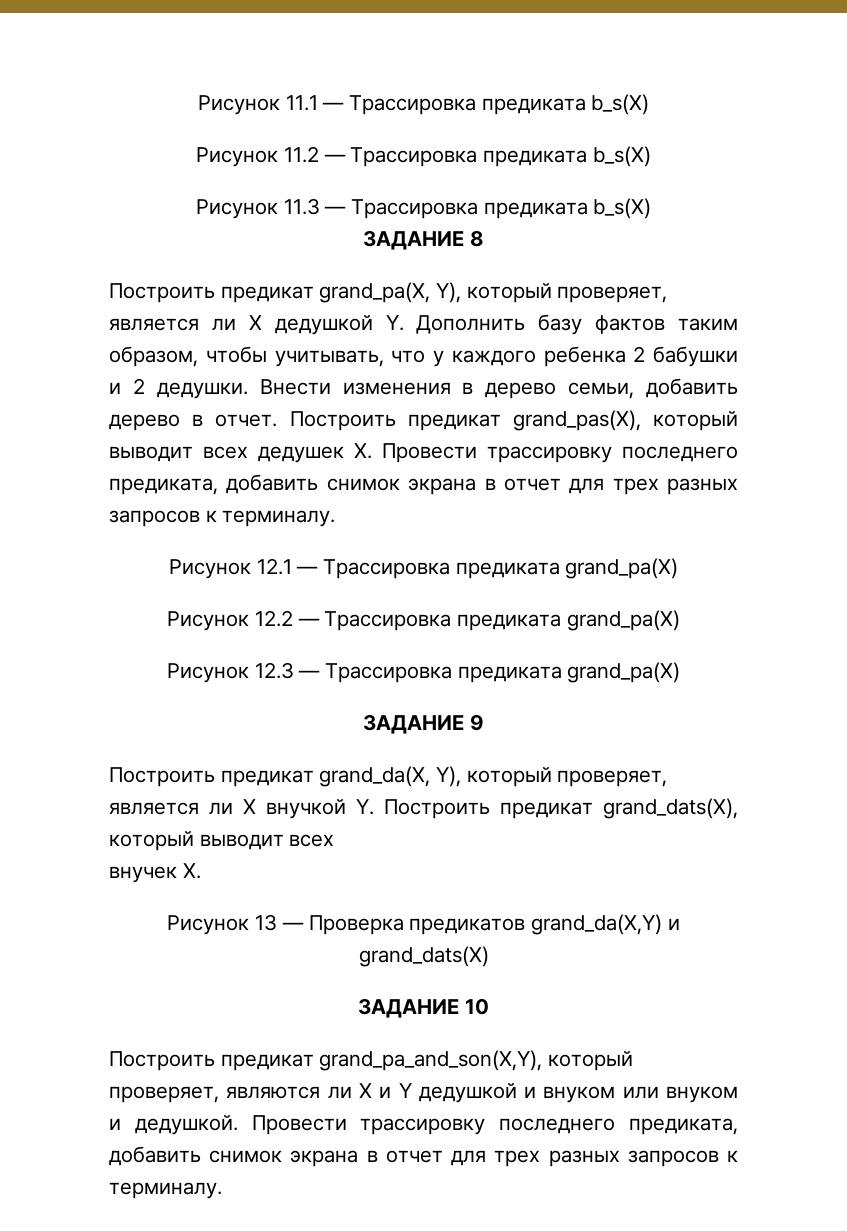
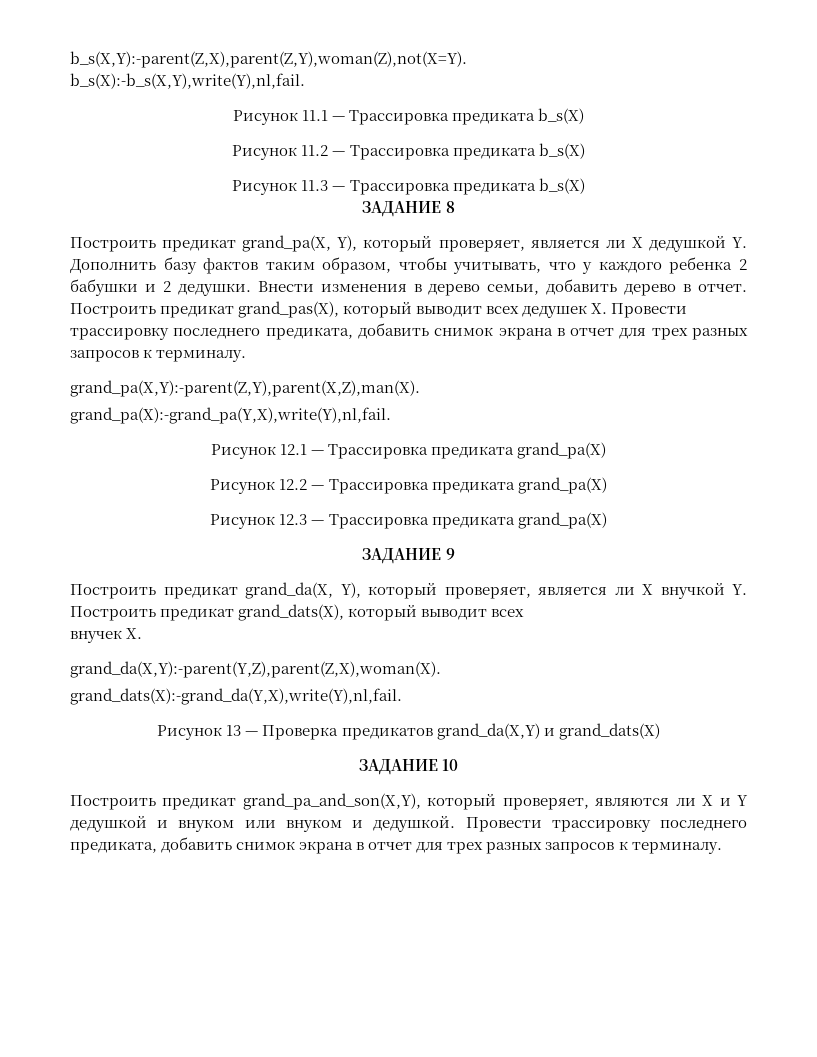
(197, 105) none -> [70,51,467,68] [70,73,305,89] b_s(X,Y):-parent(Z,X),parent(Z,Y),woman(Z),not(X=Y). // b_s(X):-b_s(X,Y),write(Y),nl,fail. //
(336, 518) none -> [70,380,420,397] [70,407,391,424] // grand_pa(X,Y):-parent(Z,Y),parent(X,Z),man(X). // grand_pa(X):-grand_pa(Y,X),write(Y),nl,fail.
(201, 871) none -> [70,661,441,678] [70,688,402,705] // grand_da(X,Y):-parent(Y,Z),parent(Z,X),woman(X). // grand_dats(X):-grand_da(Y,X),write(Y),nl,fail.

